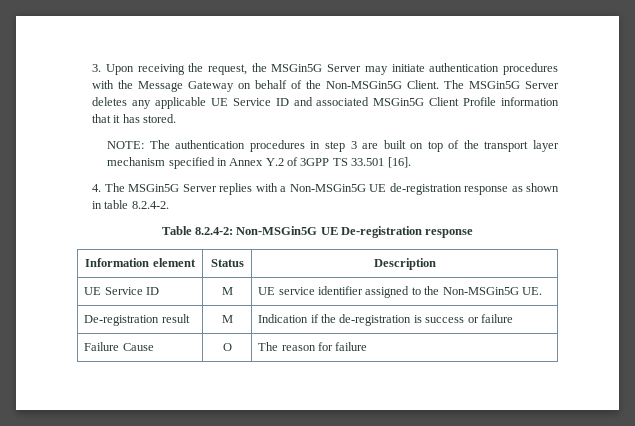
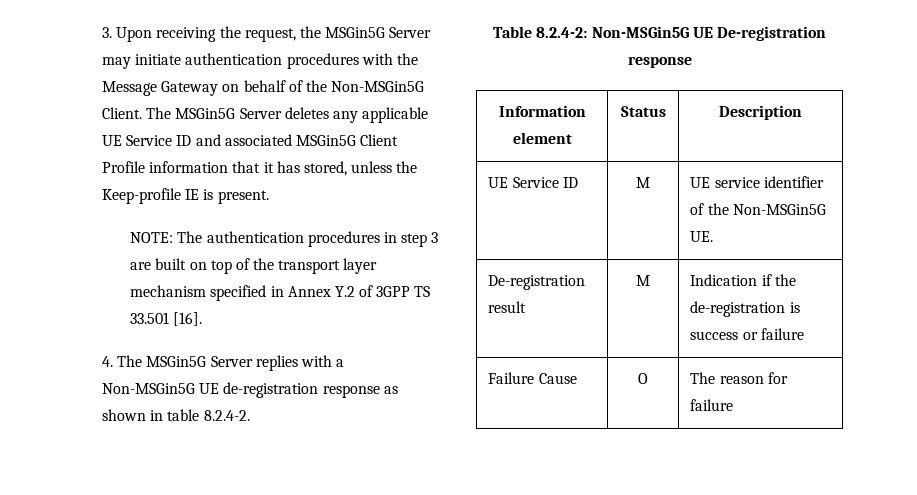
[143,114,177,123] stored. -> [304,161,418,176] [102,188,269,204] stored, unless the Keep-profile IE is present.
[365,286,421,298] assigned to -> [690,203,705,215] of

